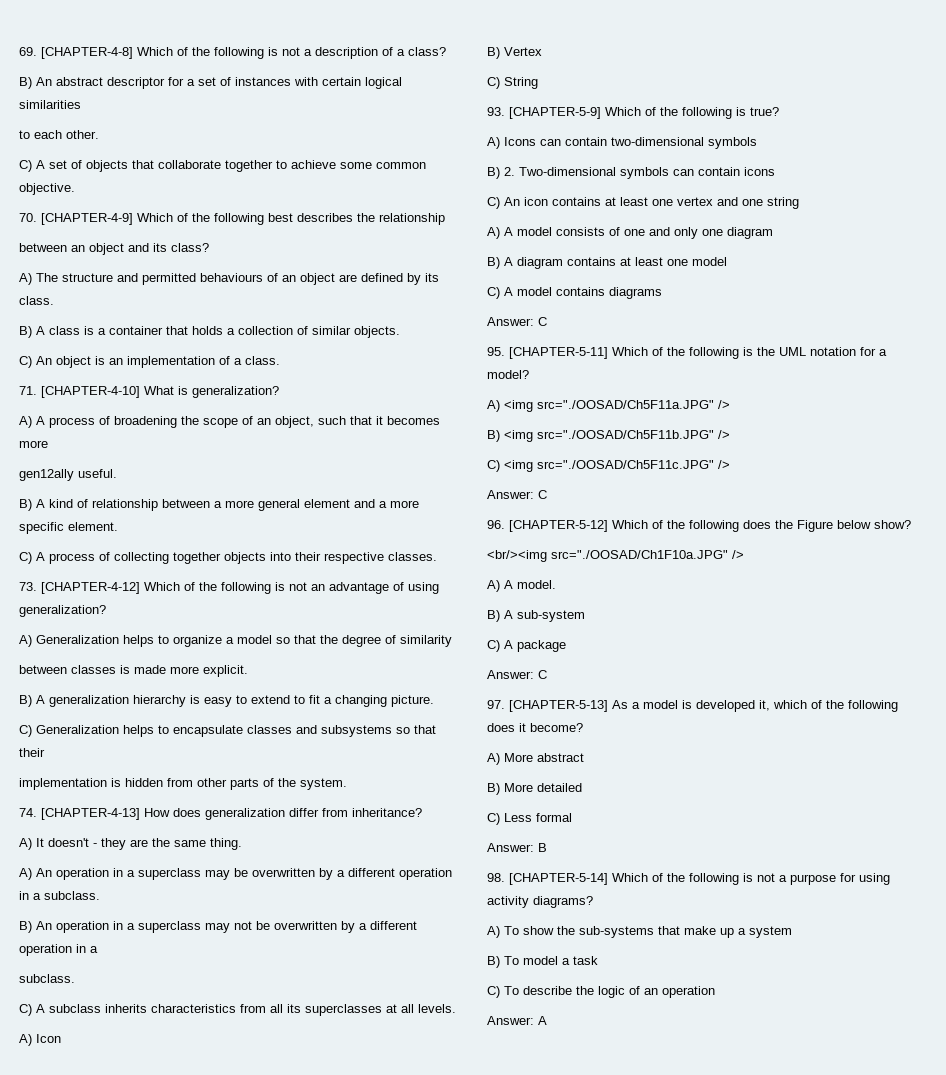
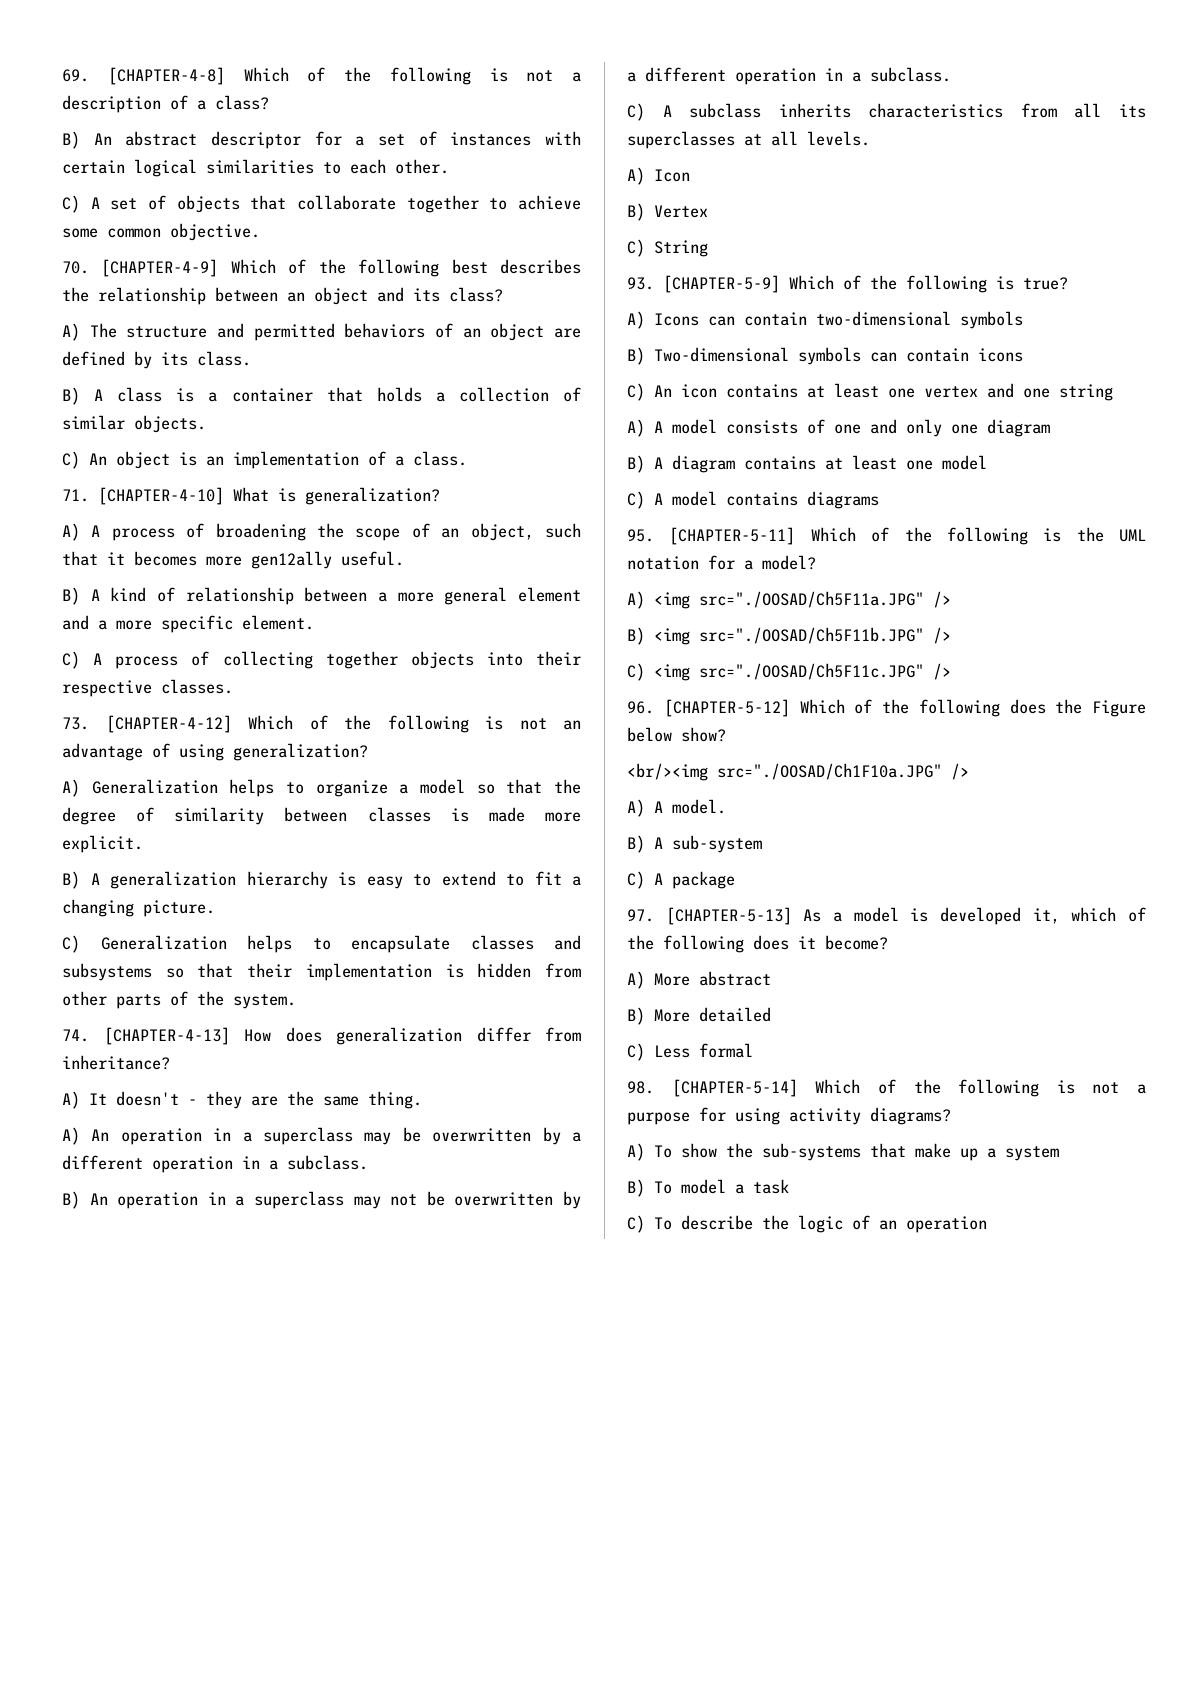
(81, 104) // -> (314, 166) none
(445, 219) // -> (206, 296) none
[200,273,263,282] behaviours -> [344,323,426,338] behaviors
(48, 444) // -> (242, 561) none
(452, 641) // -> (265, 816) none
(45, 752) // -> (293, 970) none
(98, 949) // -> (861, 77) none
[504,167,515,176] 2. -> (645, 356) none
[487,317,547,326] // Answer: C -> (879, 500) none
[487,490,547,499] // Answer: C -> (951, 671) none
[487,670,547,679] // Answer: C -> (735, 880) none
[487,843,547,852] // Answer: B -> (753, 1050) none
[487,1016,547,1025] // Answer: A -> (987, 1224) none

